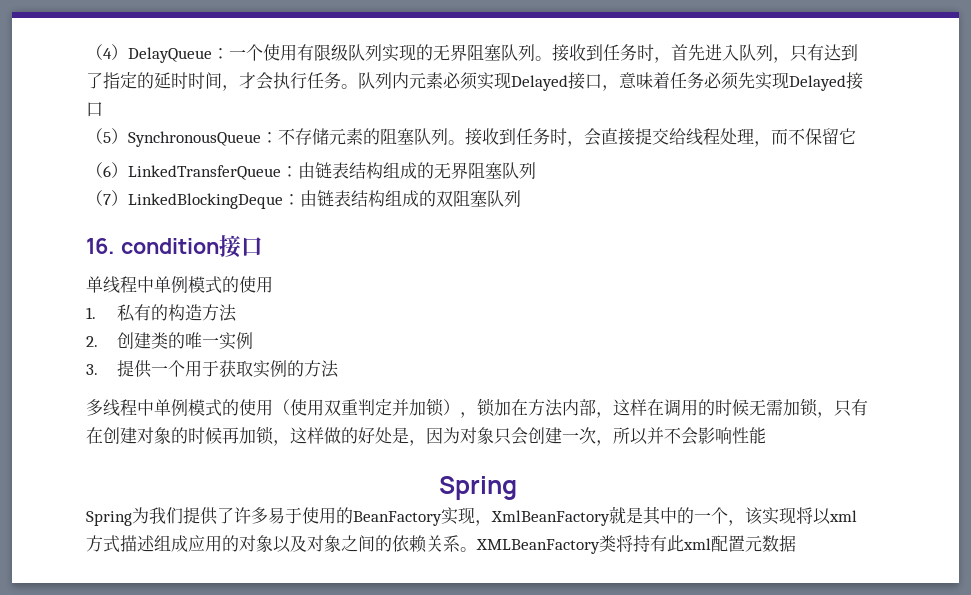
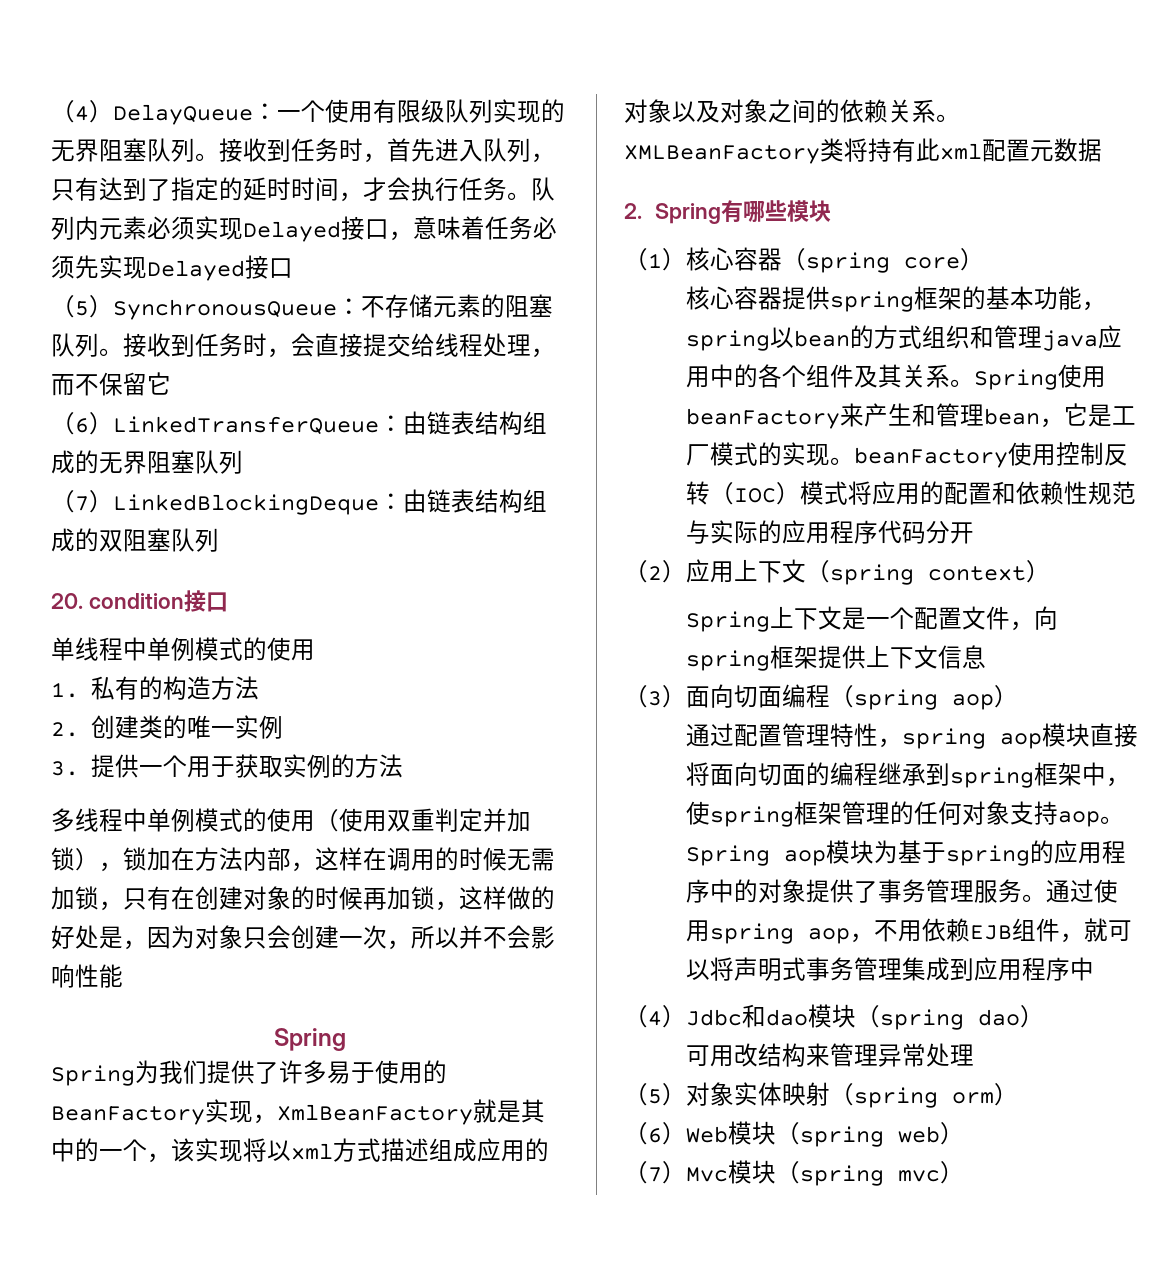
[86,238,115,254] 16. -> [51,593,83,609] 20.
(796, 543) none -> [624,200,832,224] [624,247,984,273] [686,286,1107,312] [686,325,1123,351] [686,364,1107,390] [686,403,1137,429] [686,442,1129,468] [686,481,1137,505] [686,520,975,544] [624,559,1050,585] [686,606,1059,632] [686,645,987,671] [624,684,1018,710] [686,723,1139,749] [686,762,1131,788] [686,801,1125,827] [686,840,1127,866] [686,879,1119,903] [686,918,1133,944] [686,957,1095,981] [624,1004,1044,1030] [686,1043,975,1067] [624,1082,1018,1108] [624,1121,964,1147] [624,1160,964,1186] // 2. Spring有哪些模块 // （1）核心容器（spring core） // 核心容器提供spring框架的基本功能，spring以bean的方式组织和管理java应用中的各个组件及其关系。Spring使用beanFactory来产生和管理bean，它是工厂模式的实现。beanFactory使用控制反转（IOC）模式将应用的配置和依赖性规范与实际的应用程序代码分开 // （2）应用上下文（spring context） // Spring上下文是一个配置文件，向spring框架提供上下文信息 // （3）面向切面编程（spring aop） // 通过配置管理特性，spring aop模块直接将面向切面的编程继承到spring框架中，使spring框架管理的任何对象支持aop。Spring aop模块为基于spring的应用程序中的对象提供了事务管理服务。通过使用spring aop，不用依赖EJB组件，就可以将声明式事务管理集成到应用程序中 // （4）Jdbc和dao模块（spring dao） // 可用改结构来管理异常处理 // （5）对象实体映射（spring orm） // （6）Web模块（spring web） // （7）Mvc模块（spring mvc）

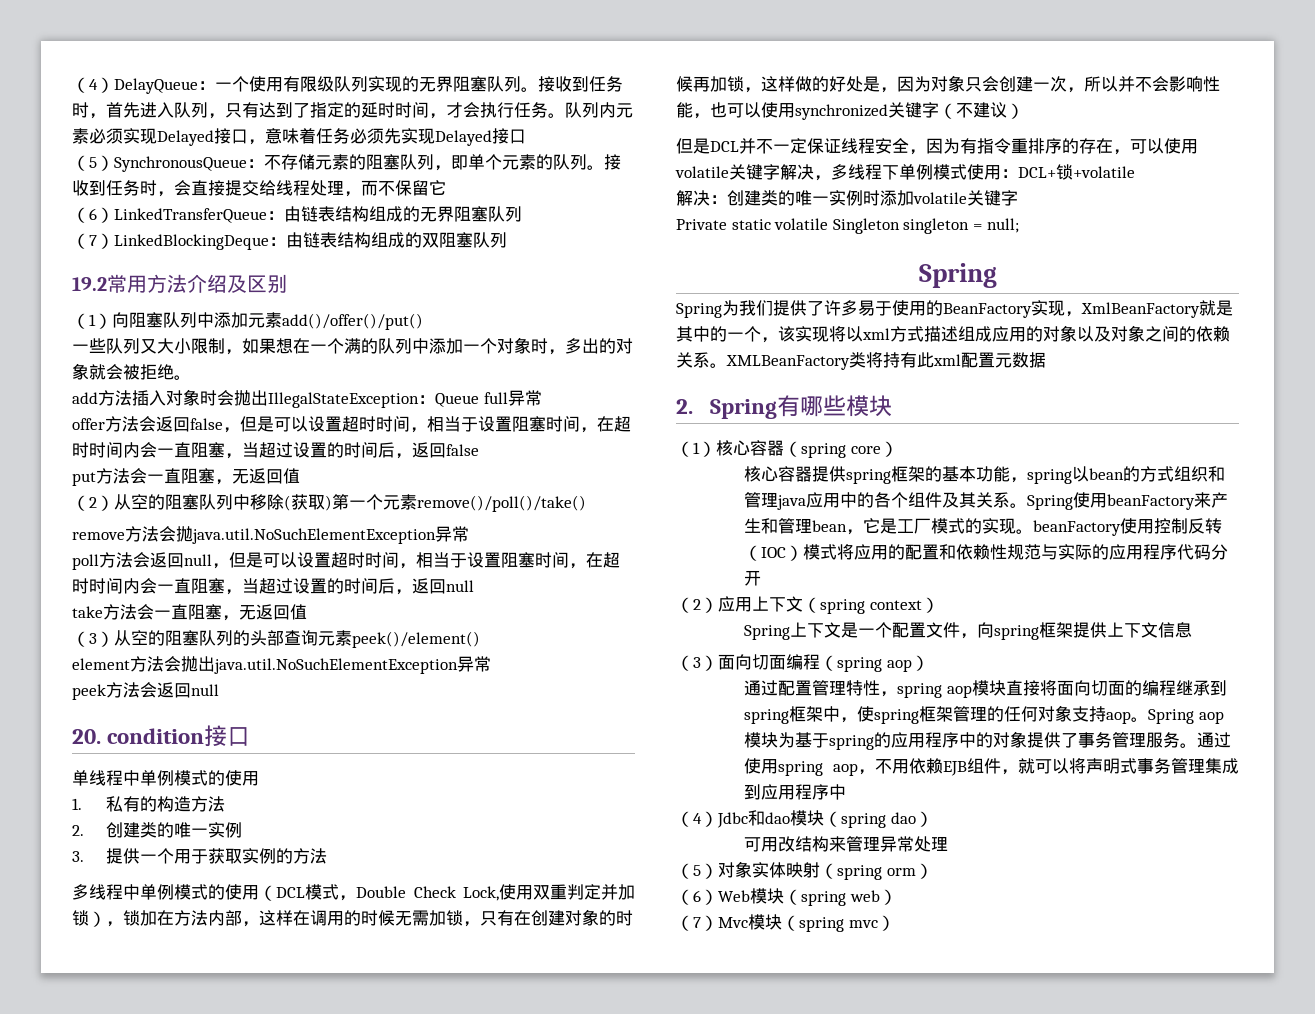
(99, 345) none -> [434,154,587,171] ，即单个元素的队列
(219, 540) none -> [72,274,287,293] [72,312,423,330] [72,337,633,355] [72,363,191,380] [72,389,542,408] [72,416,631,433] [72,442,479,459] [72,468,300,486] [72,494,586,512] [72,526,469,544] [72,552,620,570] [72,578,474,595] [72,604,307,621] [72,630,480,648] [72,656,491,674] [72,682,219,700] // 19.2常用方法介绍及区别 // （1）向阻塞队列中添加元素add()/offer()/put() // 一些队列又大小限制，如果想在一个满的队列中添加一个对象时，多出的对象就会被拒绝。 // add方法插入对象时会抛出IllegalStateException：Queue full异常 // offer方法会返回false，但是可以设置超时时间，相当于设置阻塞时间，在超时时间内会一直阻塞，当超过设置的时间后，返回false // put方法会一直阻塞，无返回值 // （2）从空的阻塞队列中移除(获取)第一个元素remove()/poll()/take() // remove方法会抛java.util.NoSuchElementException异常 // poll方法会返回null，但是可以设置超时时间，相当于设置阻塞时间，在超时时间内会一直阻塞，当超过设置的时间后，返回null // take方法会一直阻塞，无返回值 // （3）从空的阻塞队列的头部查询元素peek()/element() // element方法会抛出java.util.NoSuchElementException异常 // peek方法会返回null
(339, 820) none -> [276,884,499,901] DCL模式，Double Check Lock,
(123, 976) none -> [693,102,1024,120] [676,138,1198,155] [675,164,1135,181] [676,190,1018,206] [676,218,1019,234] ，也可以使用synchronized关键字（不建议） // 但是DCL并不一定保证线程安全，因为有指令重排序的存在，可以使用volatile关键字解决，多线程下单例模式使用：DCL+锁+volatile // 解决：创建类的唯一实例时添加volatile关键字 // Private static volatile Singleton singleton = null;

